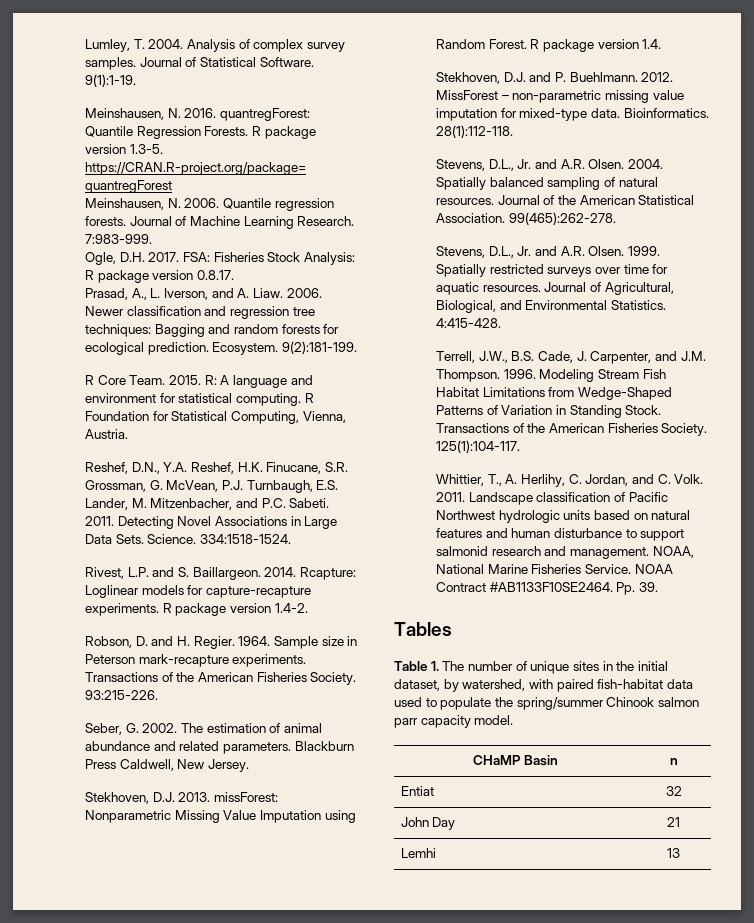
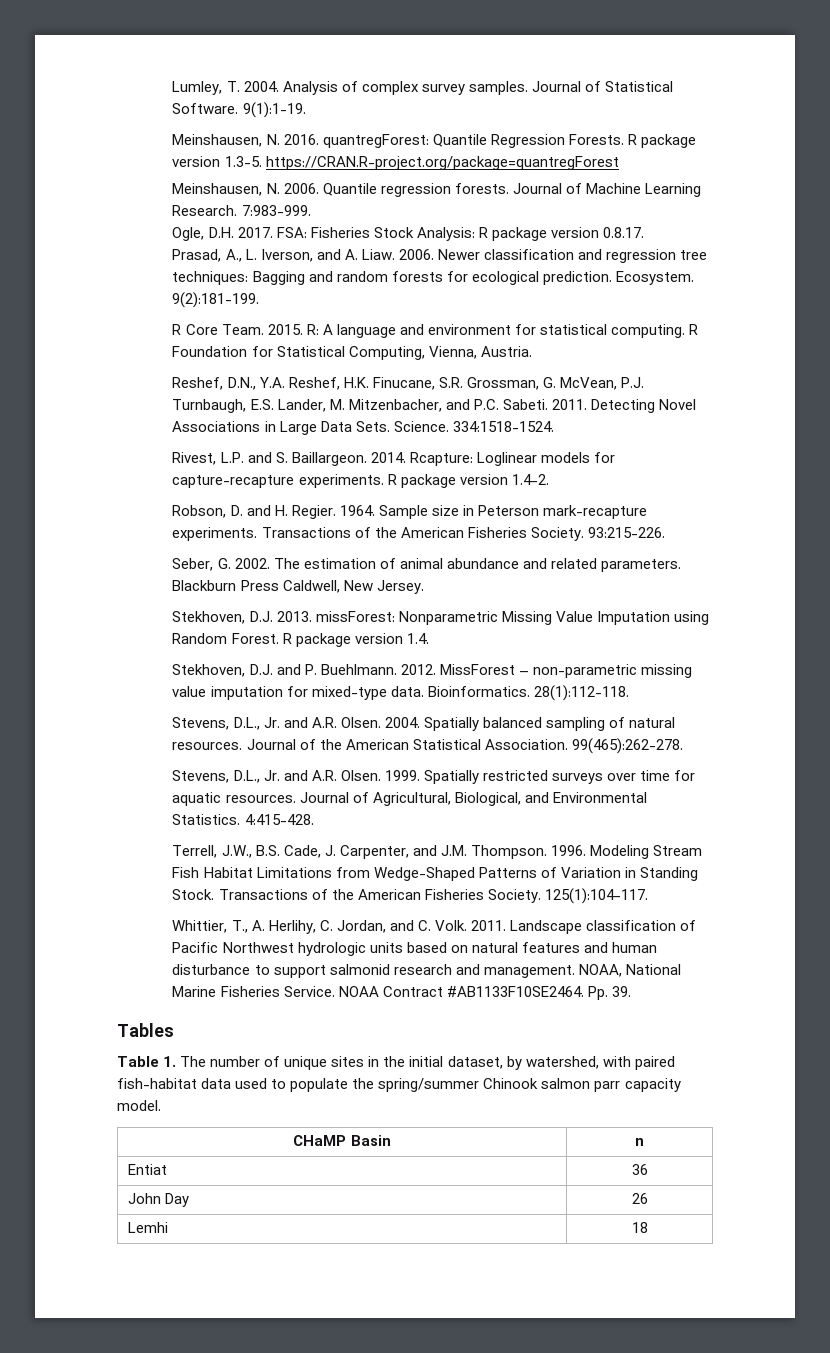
[665,786,682,796] 32 -> [631,1164,648,1175] 36
[667,817,680,827] 21 -> [631,1193,648,1204] 26
[667,848,680,858] 13 -> [631,1222,648,1233] 18

